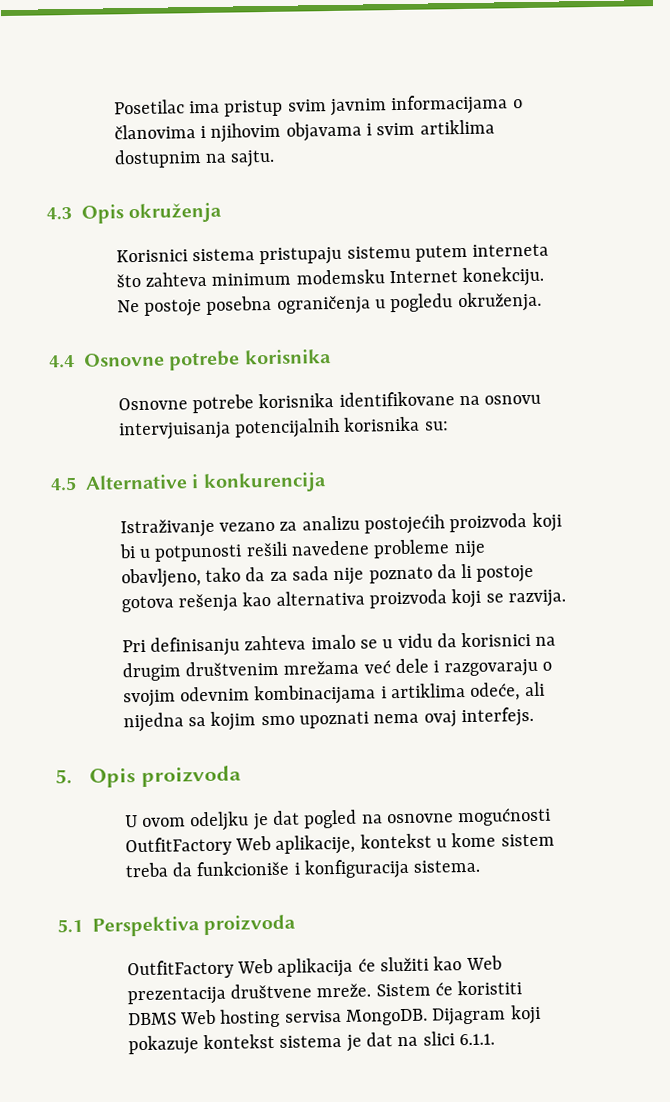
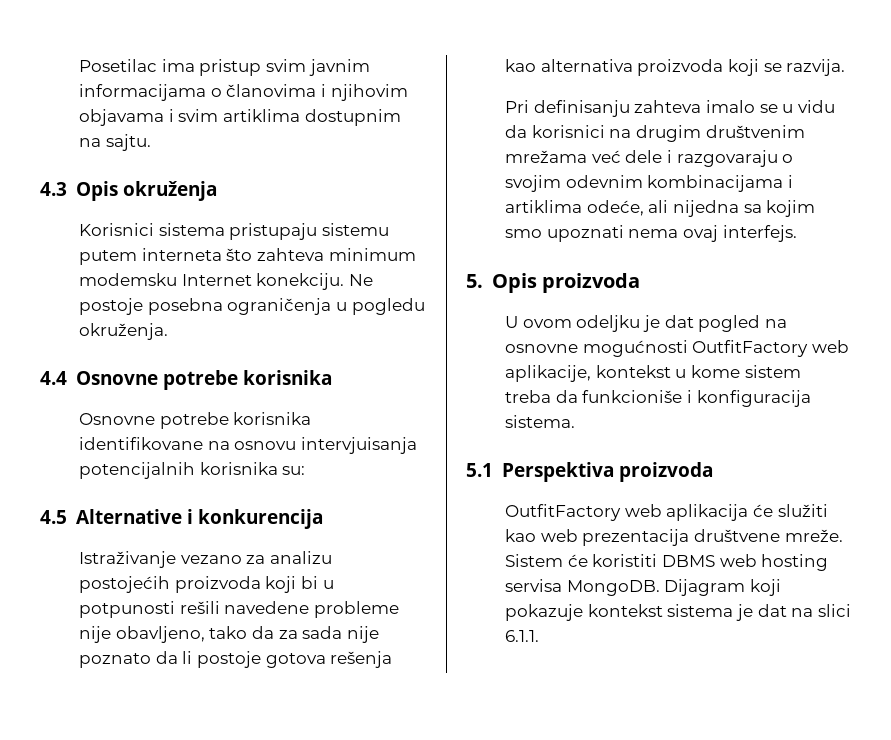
[235,836,272,851] Web -> [811,340,849,353] web
[237,958,274,974] Web -> [624,504,662,517] web
[465,955,502,971] Web -> [540,529,578,542] web
[180,1009,217,1025] Web -> [719,554,757,567] web

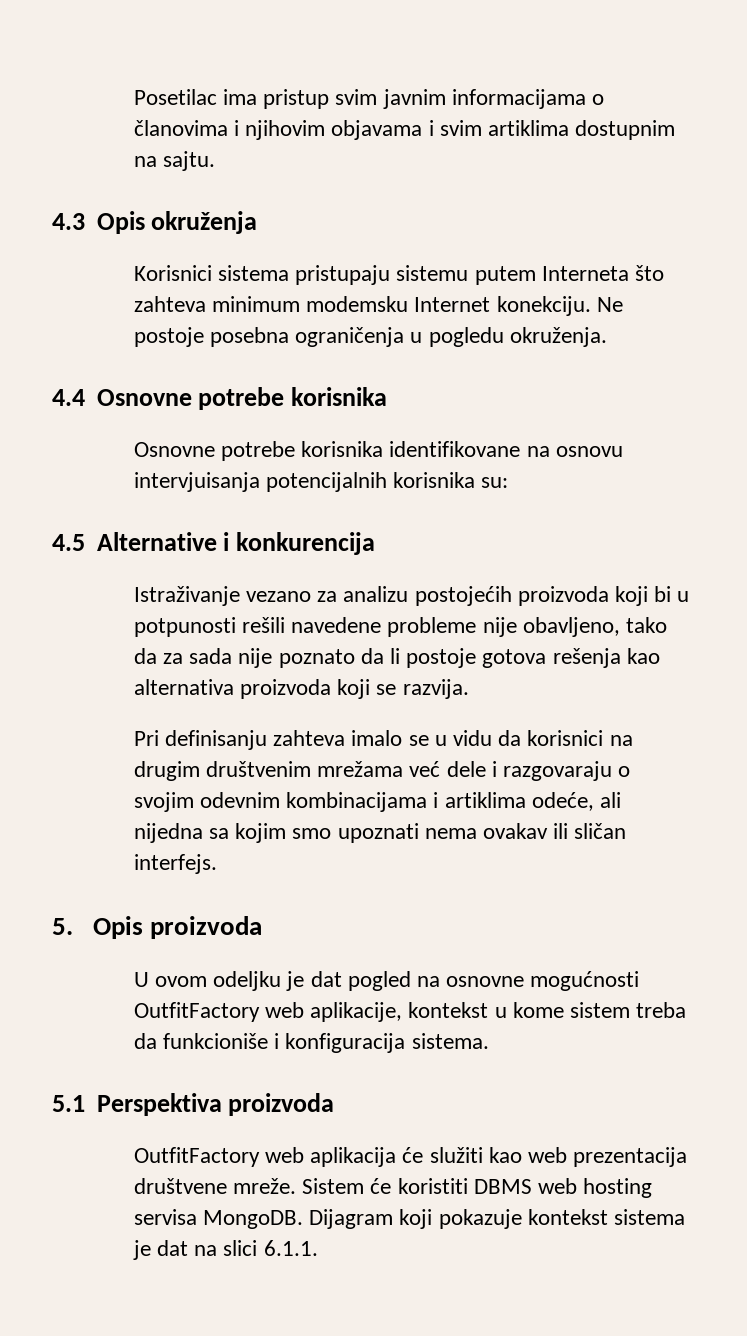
[141,248,222,261] interneta -> [541,266,629,281] Interneta
[682,225,718,242] ovaj -> [483,823,627,839] ovakav ili sličan

